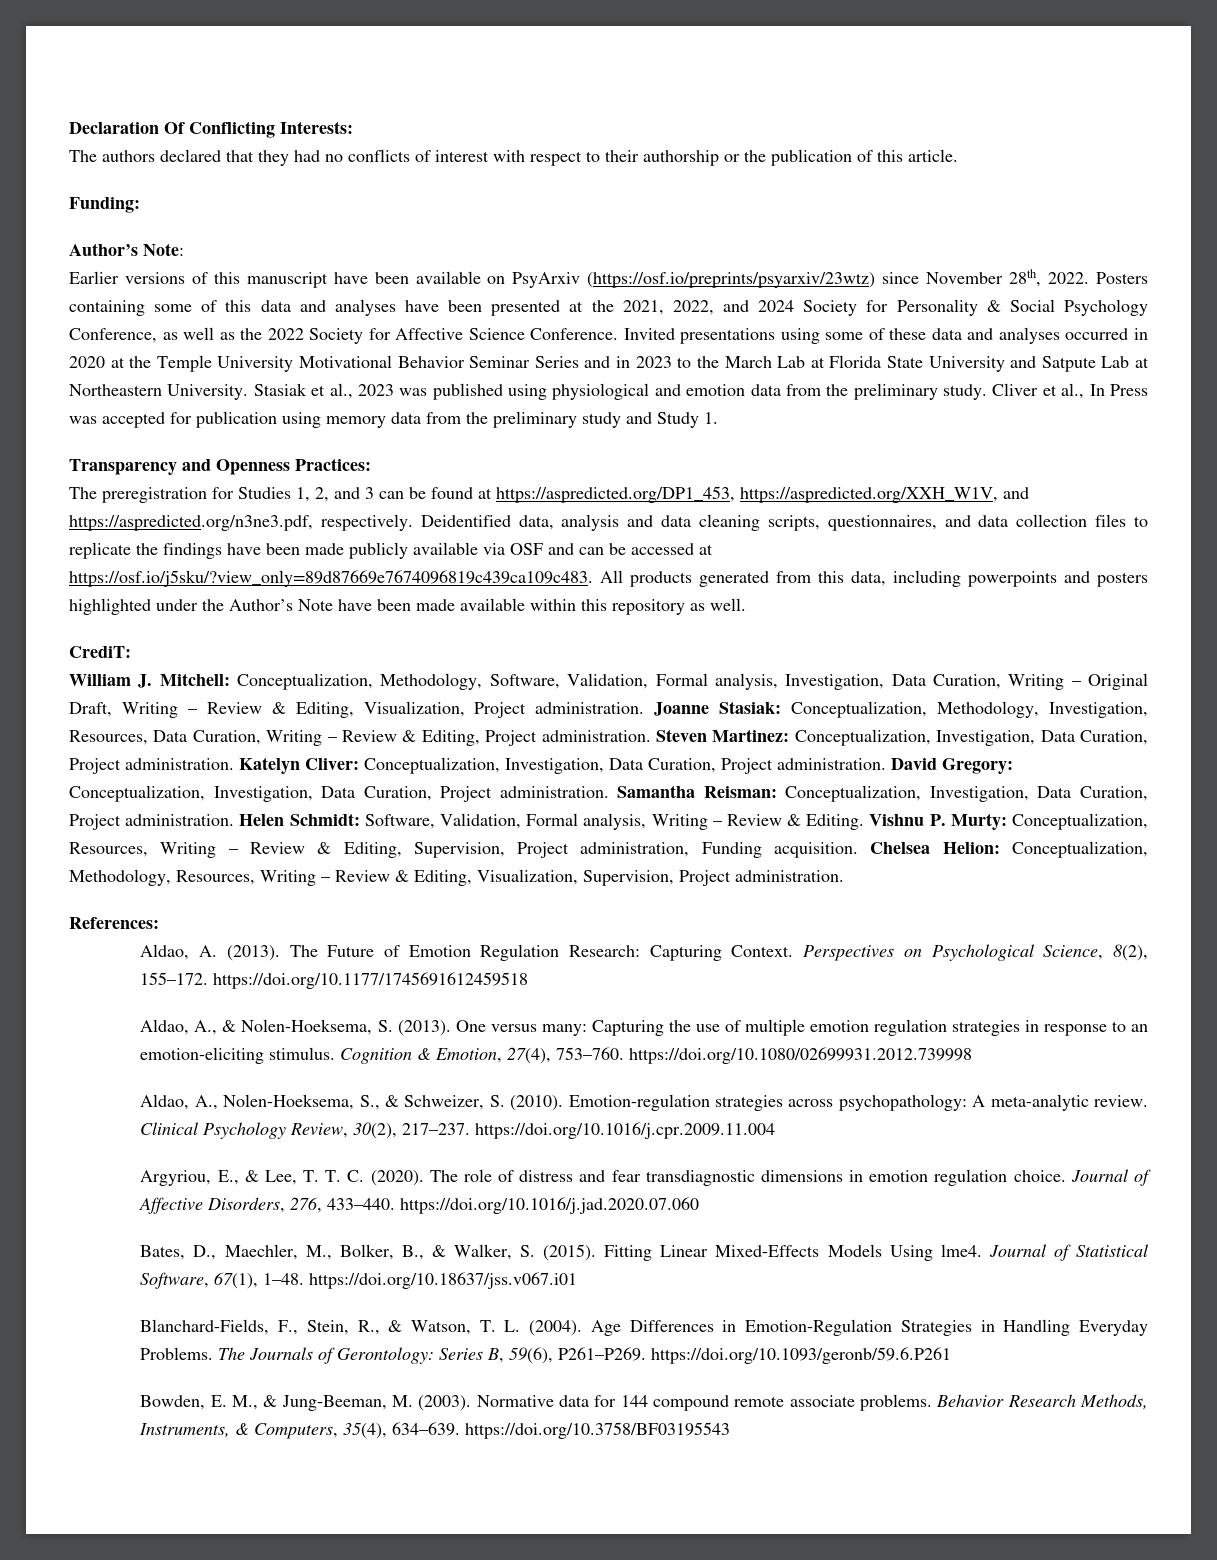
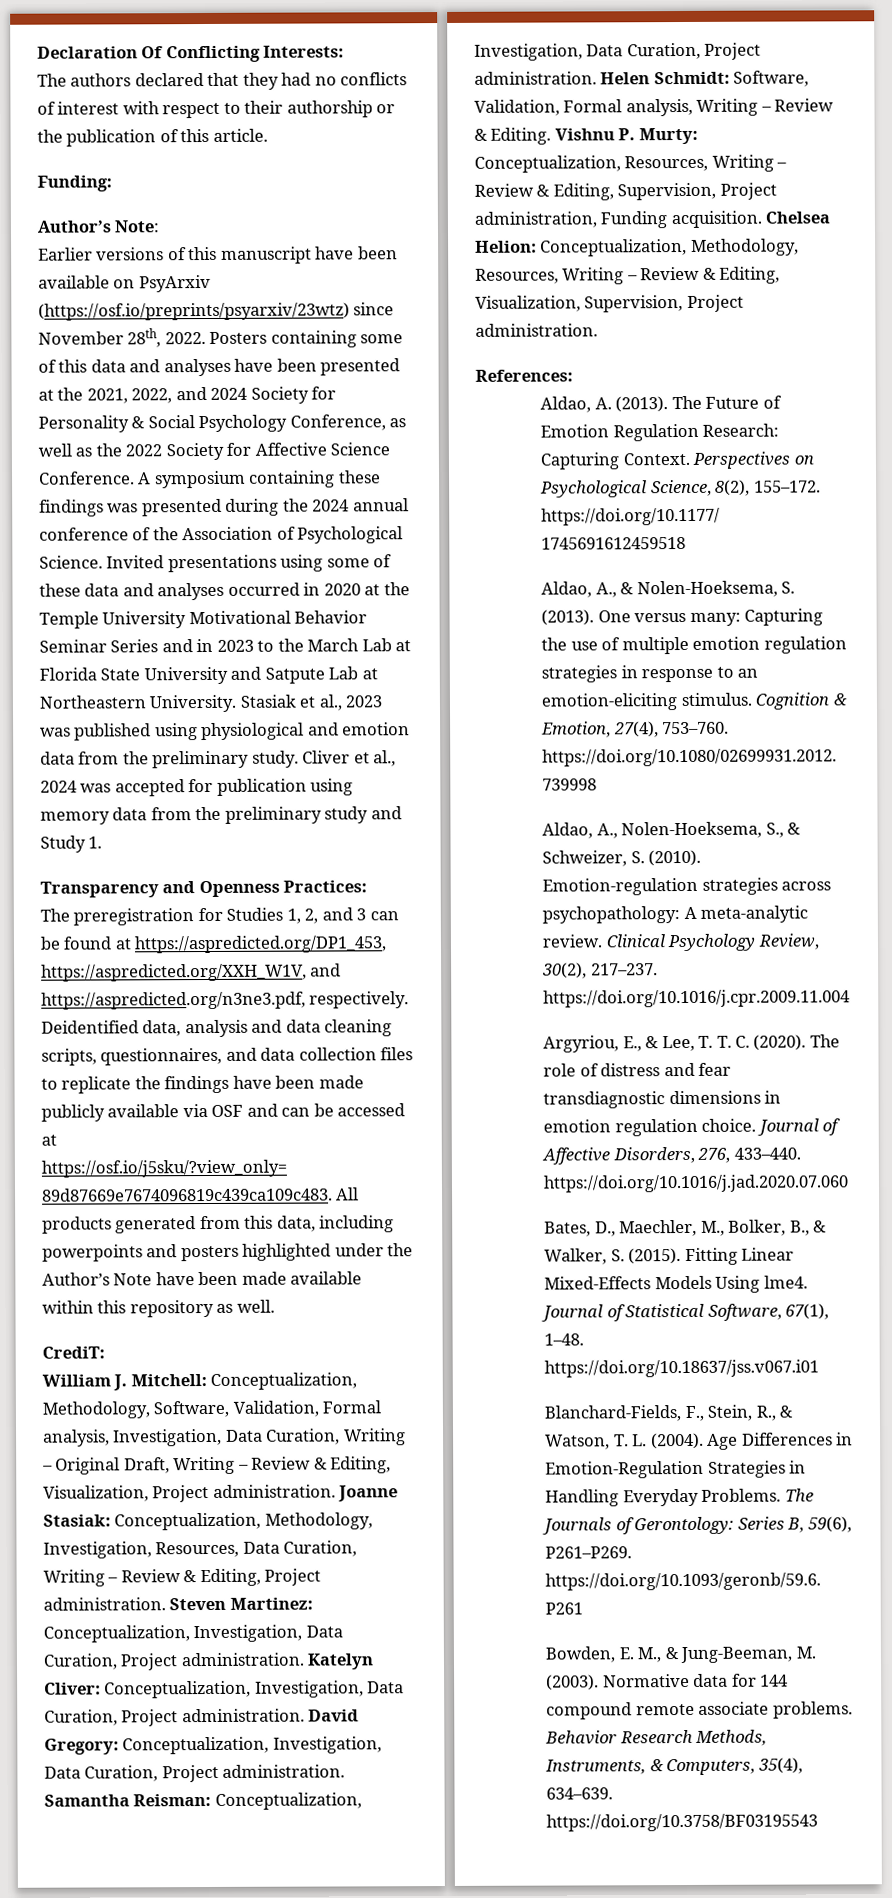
(619, 334) none -> [138,470,381,489] [39,498,409,517] [39,526,404,544] [39,555,103,569] A symposium containing these findings was presented during the 2024 annual conference of the Association of Psychological Science.
[1089,384,1149,396] In Press -> [40,780,77,793] 2024

